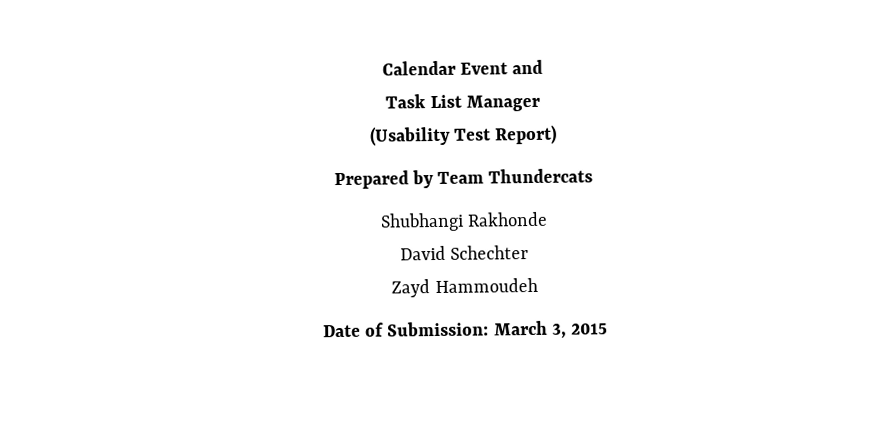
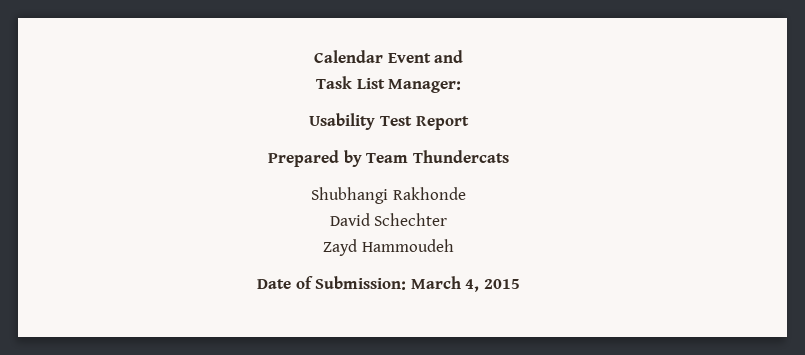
[465,94,540,112] [369,124,558,146] Manager // (Usability Test Report) -> [388,79,462,93] [309,113,469,130] Manager: // Usability Test Report
[551,323,567,339] 3, -> [465,279,480,292] 4,

